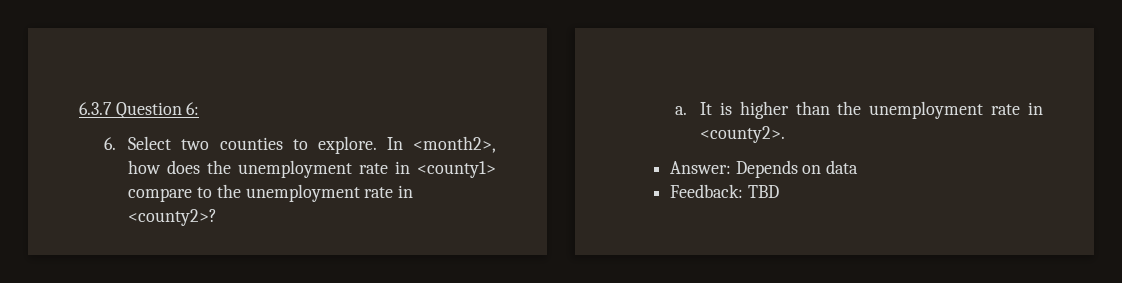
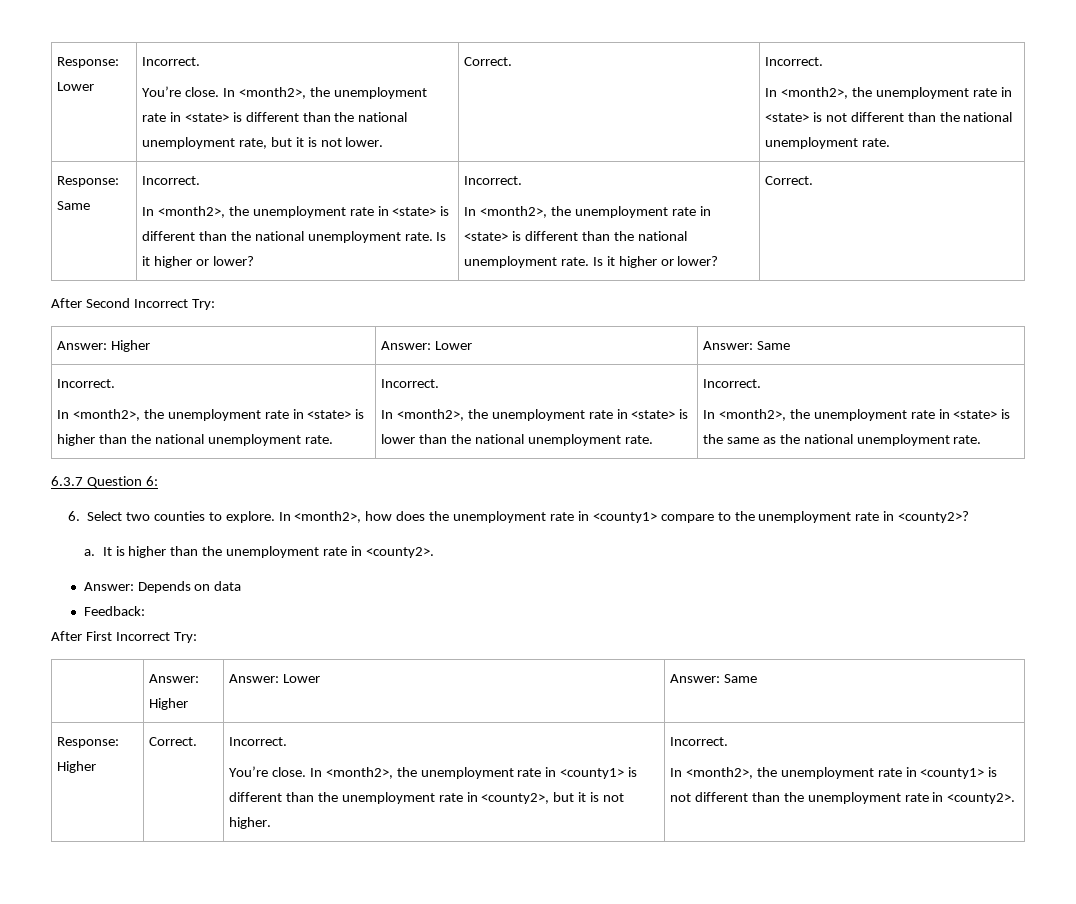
(79, 108) none -> [56,57,119,68] [56,82,94,91] [141,57,200,66] [141,86,427,99] [141,112,408,122] [141,137,384,149] [463,57,512,66] [764,57,823,66] [764,87,1012,99] [764,112,1013,122] [764,137,890,149] [56,176,119,187] [56,201,90,210] [141,176,200,185] [141,206,450,218] [141,231,447,243] [141,256,254,268] [463,176,522,185] [463,206,711,218] [463,231,687,241] [463,256,719,268] [764,176,813,185] [51,298,215,310] [56,340,150,352] [380,341,472,350] [702,341,790,350] [56,379,115,388] [56,409,365,421] [56,434,333,446] [380,379,439,388] [380,409,689,421] [380,434,653,446] [702,379,761,388] [702,409,1011,421] [702,434,982,446] Response: Lower | Incorrect. // You’re close. In <month2>, the unemployment rate in <state> is different than the national unemployment rate, but it is not lower. | Correct. | Incorrect. // In <month2>, the unemployment rate in <state> is not different than the national unemployment rate. // Response: Same | Incorrect. // In <month2>, the unemployment rate in <state> is different than the national unemployment rate. Is it higher or lower? | Incorrect. // In <month2>, the unemployment rate in <state> is different than the national unemployment rate. Is it higher or lower? | Correct. // After Second Incorrect Try: // Answer: Higher | Answer: Lower | Answer: Same // Incorrect. // In <month2>, the unemployment rate in <state> is higher than the national unemployment rate. | Incorrect. // In <month2>, the unemployment rate in <state> is lower than the national unemployment rate. | Incorrect. // In <month2>, the unemployment rate in <state> is the same as the national unemployment rate. //
[747,185,779,198] TBD -> [51,631,197,643] [148,674,199,683] [148,698,188,710] [228,674,320,683] [669,674,757,683] [56,737,119,748] [56,761,96,773] [148,737,197,746] [228,737,287,746] [228,766,638,779] [228,792,625,804] [228,817,271,829] [669,737,728,746] [669,767,998,779] [669,792,1016,804] // After First Incorrect Try: // | Answer: Higher | Answer: Lower | Answer: Same // Response: Higher | Correct. | Incorrect. // You’re close. In <month2>, the unemployment rate in <county1> is different than the unemployment rate in <county2>, but it is not higher. | Incorrect. // In <month2>, the unemployment rate in <county1> is not different than the unemployment rate in <county2>.

